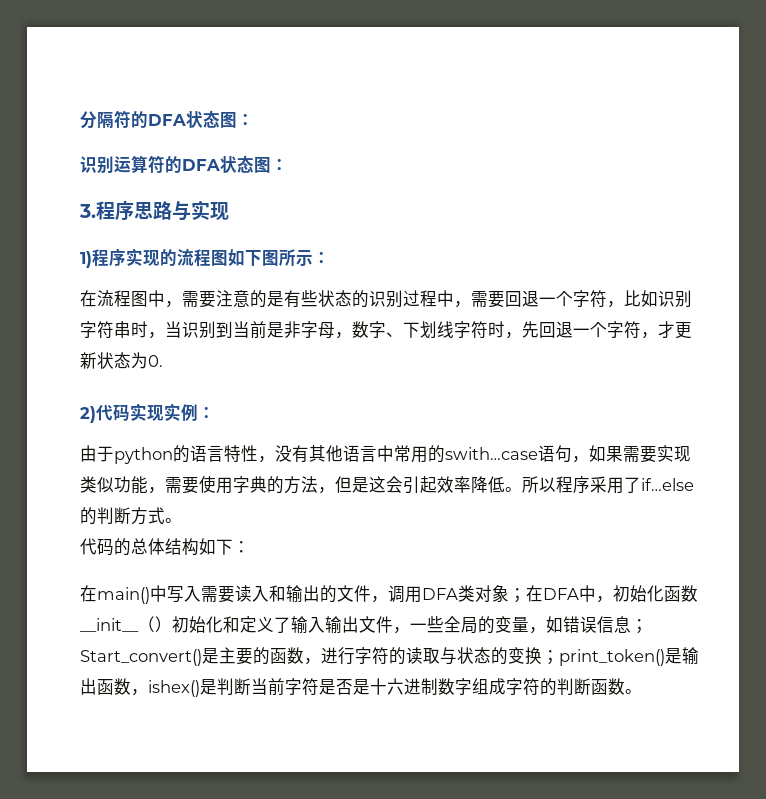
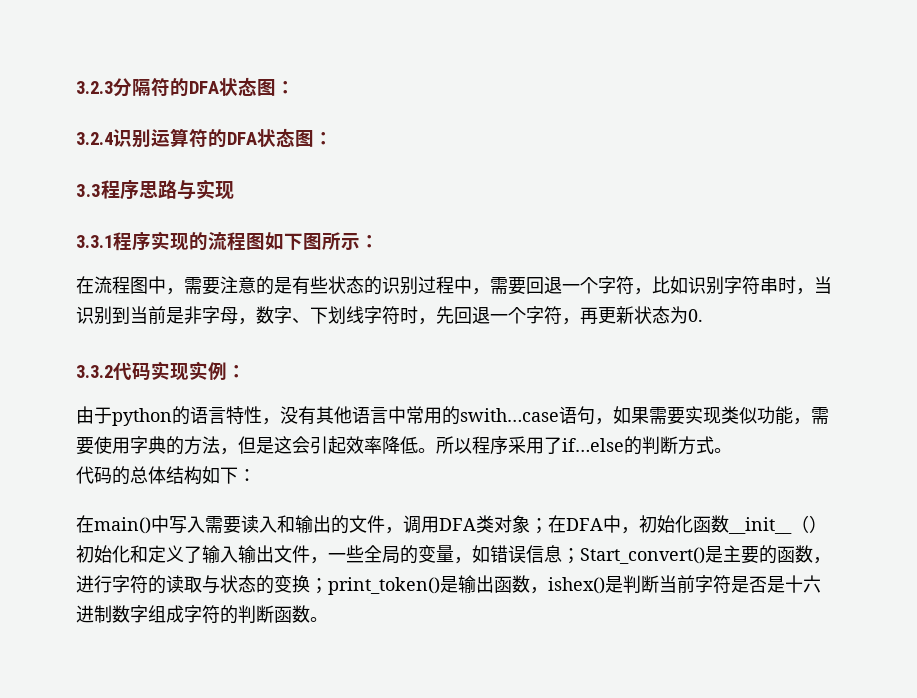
(80, 120) none -> [76,81,113,94] 3.2.3
(254, 119) none -> [76,132,113,145] 3.2.4
[79,204,96,218] 3. -> [76,184,101,197] 3.3
[80,251,92,268] 1) -> [76,235,113,248] 3.3.1
[658,321,675,338] 才 -> [580,307,598,325] 再
[80,406,96,423] 2) -> [76,365,113,378] 3.3.2

